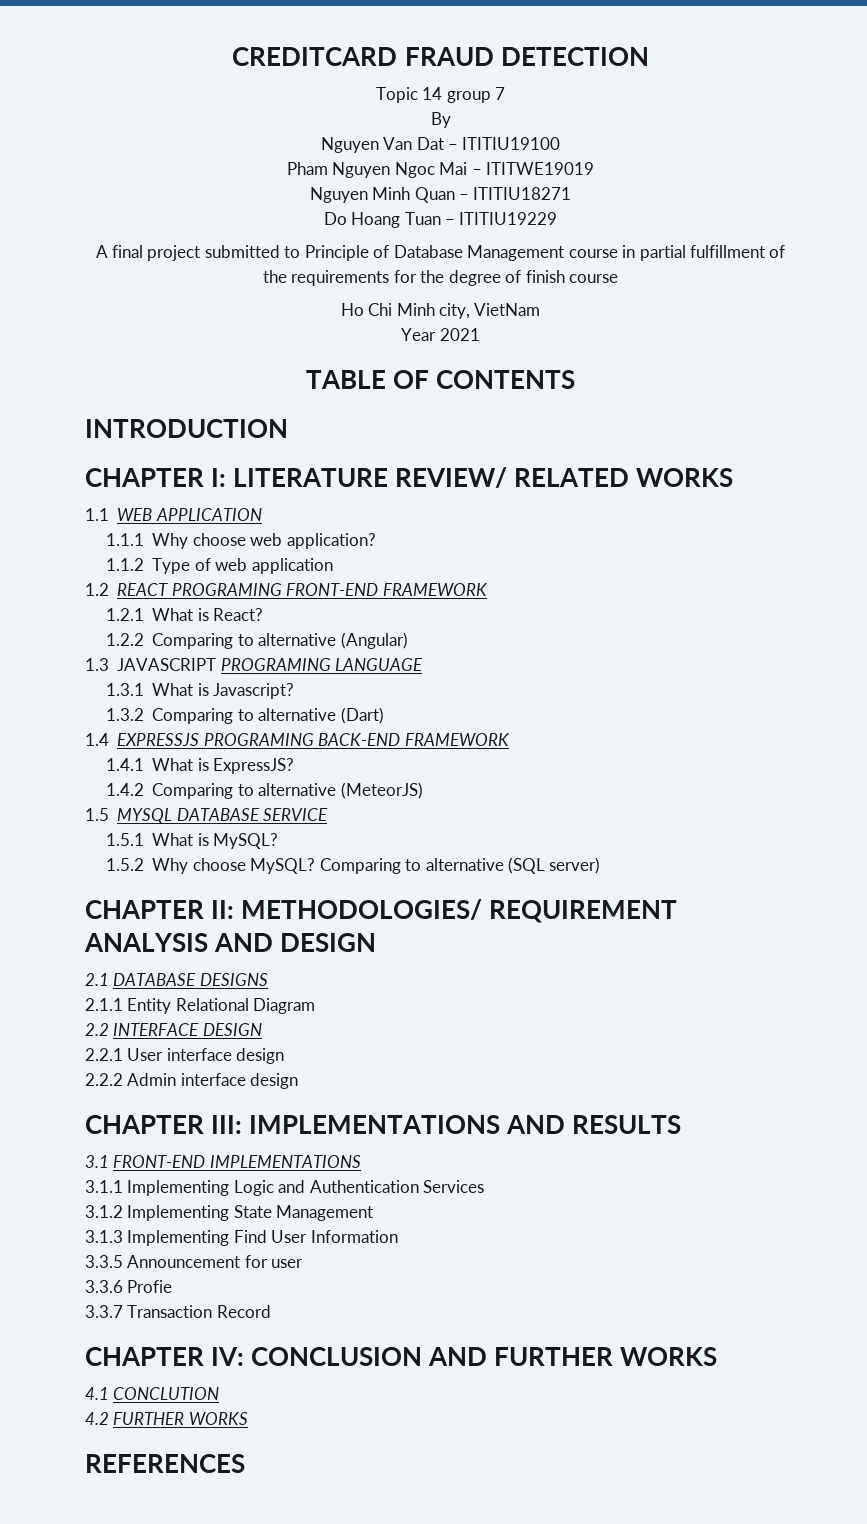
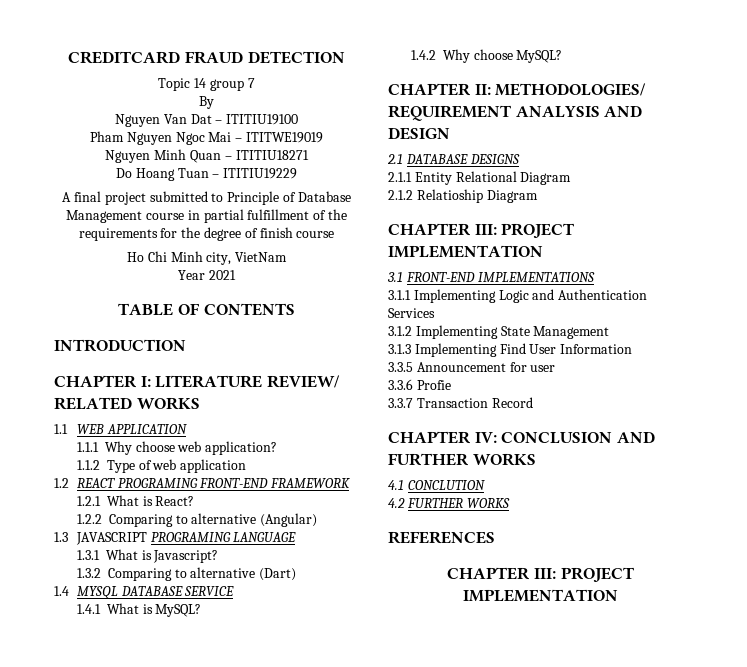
[117,733,510,746] [106,758,295,774] [106,782,423,799] [85,808,109,821] EXPRESSJS PROGRAMING BACK-END FRAMEWORK // 1.4.1 What is ExpressJS? // 1.4.2 Comparing to alternative (MeteorJS) // 1.5 -> (69, 591) none
[106,833,145,846] 1.5.1 -> [76,604,101,614] 1.4.1
[106,858,145,871] 1.5.2 -> [410,50,436,60] 1.4.2
[319,857,601,874] Comparing to alternative (SQL server) -> (563, 56) none
[85,1023,262,1036] [85,1048,285,1064] [85,1073,299,1089] [85,1115,682,1134] 2.2 INTERFACE DESIGN // 2.2.1 User interface design // 2.2.2 Admin interface design // CHAPTER III: IMPLEMENTATIONS AND RESULTS -> [388,189,538,203] [388,223,575,239] [388,245,543,258] 2.1.2 Relatioship Diagram // CHAPTER III: PROJECT IMPLEMENTATION
(245, 1463) none -> [447,567,634,583] [463,589,618,602] // CHAPTER III: PROJECT IMPLEMENTATION

